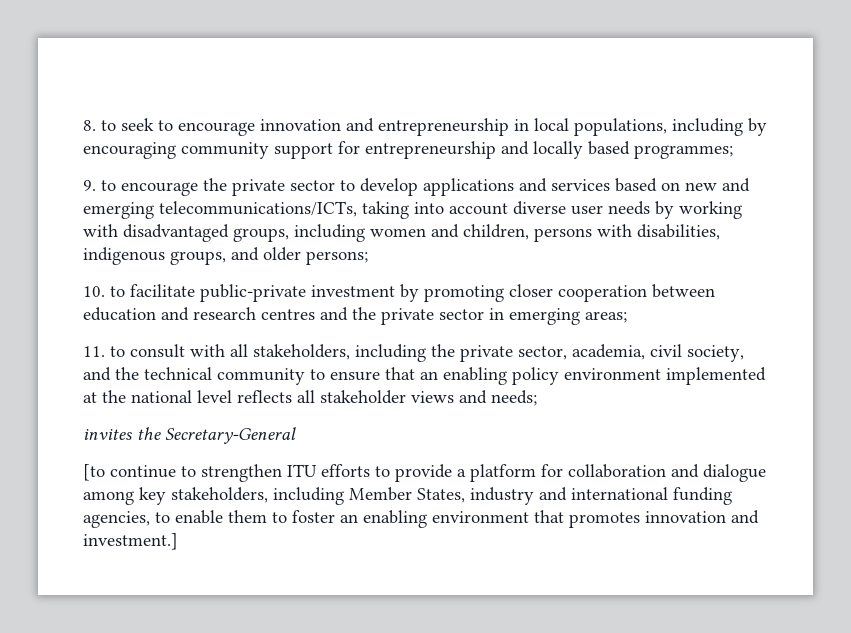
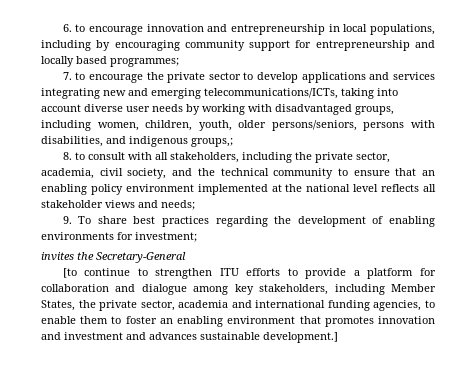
[83,118,154,131] 8. to seek -> [62,24,72,32] 6.
[83,180,96,191] 9. -> [62,72,72,80] 7.
[615,178,680,192] based on -> [41,88,100,99] integrating
[370,224,720,242] [83,247,368,265] [83,284,715,302] [83,307,627,325] [83,346,105,357] women and children, persons with disabilities, indigenous groups, and older persons; // 10. to facilitate public-private investment by promoting closer cooperation between education and research centres and the private sector in emerging areas; // 11. -> [97,120,435,131] [41,136,233,147] [62,152,72,160] women, children, youth, older persons/seniors, persons with disabilities, and indigenous groups,; // 8.
(537, 398) none -> [62,216,435,227] [41,232,197,242] // 9. To share best practices regarding the development of enabling environments for investment;
[470,487,534,505] industry -> [78,300,229,311] the private sector, academia
[83,533,178,550] investment.] -> [64,332,338,343] investment and advances sustainable development.]

